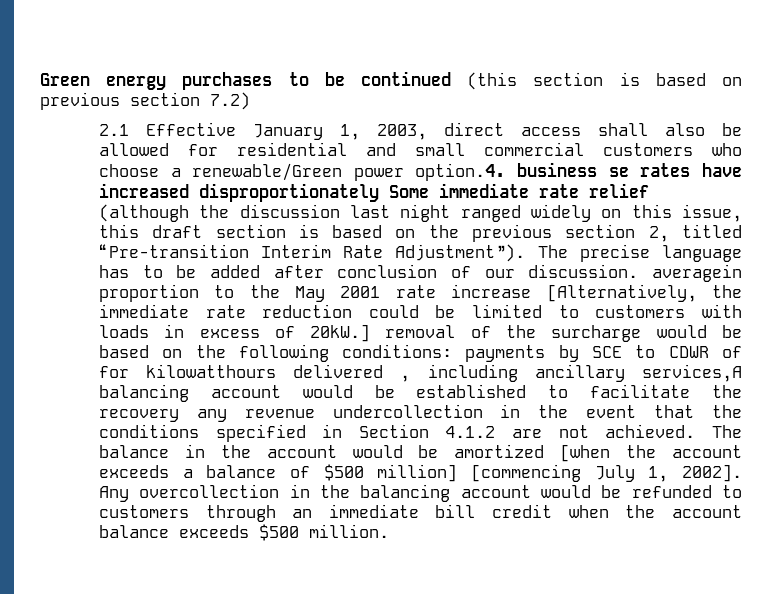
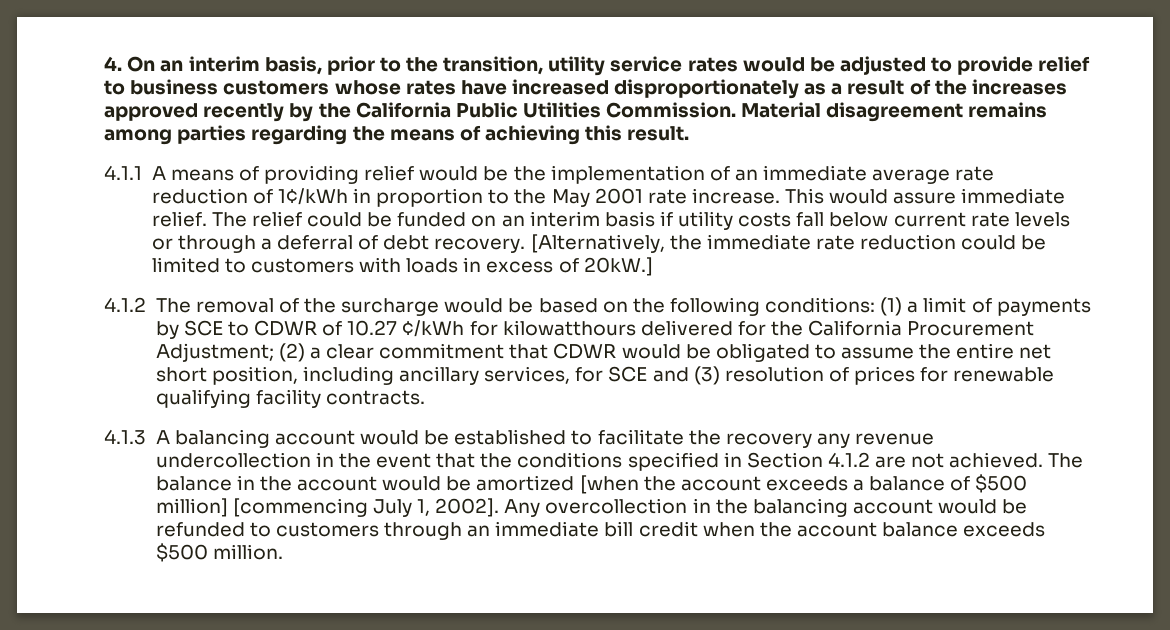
[40,71,743,90] [40,92,250,110] [98,122,742,140] [98,142,742,156] [98,162,742,181] [98,183,649,202] [98,204,743,222] [98,224,742,242] [98,244,742,262] [98,264,742,282] Green energy purchases to be continued (this section is based on previous section 7.2) // 2.1 Effective January 1, 2003, direct access shall also be allowed for residential and small commercial customers who choose a renewable/Green power option.4. business se rates have increased disproportionately Some immediate rate relief (although the discussion last night ranged widely on this issue, this draft section is based on the previous section 2, titled “Pre-transition Interim Rate Adjustment”). The precise language has to be added after conclusion of our discussion. averagein -> [104,56,1091,76] [104,79,1067,99] [104,102,1048,122] [104,125,690,145] [104,165,995,184] [151,188,372,205] 4. On an interim basis, prior to the transition, utility service rates would be adjusted to provide relief to business customers whose rates have increased disproportionately as a result of the increases approved recently by the California Public Utilities Commission. Material disagreement remains among parties regarding the means of achieving this result. // 4.1.1 A means of providing relief would be the implementation of an immediate average rate reduction of 1¢/kWh in
[451,284,532,298] increase -> [691,188,1066,204] [151,211,1070,230] [151,235,526,253] increase. This would assure immediate relief. The relief could be funded on an interim basis if utility costs fall below current rate levels or through a deferral of debt recovery.
(371, 333) none -> [104,297,191,313] // 4.1.2 The
(453, 351) none -> [880,297,992,316] (1) a limit of
(743, 352) none -> [347,320,465,337] 10.27 ¢/kWh
[400,364,742,382] , including ancillary services,A -> [737,320,1035,336] [155,343,1052,362] [155,366,1055,385] [155,389,425,408] [104,429,170,445] for the California Procurement Adjustment; (2) a clear commitment that CDWR would be obligated to assume the entire net short position, including ancillary services, for SCE and (3) resolution of prices for renewable qualifying facility contracts. // 4.1.3 A

